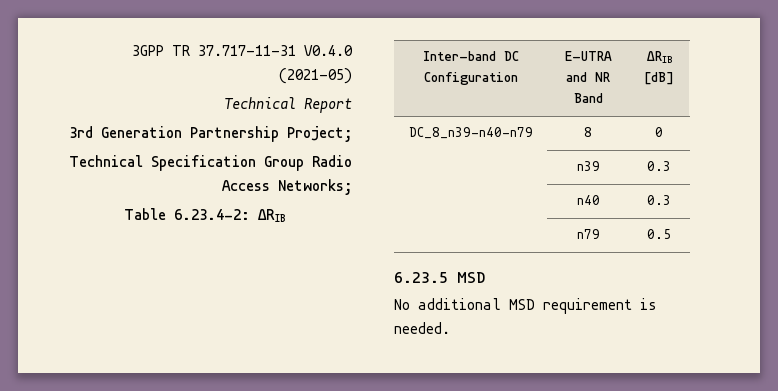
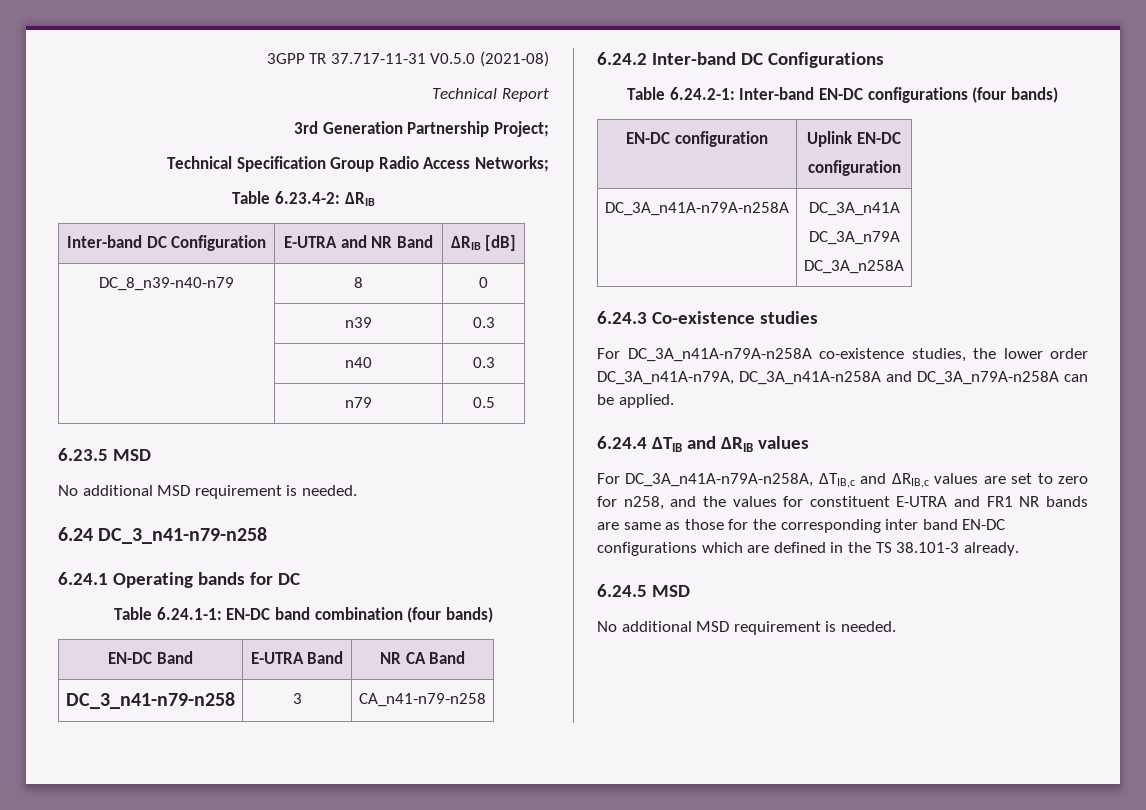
[304,45,353,56] [279,68,352,84] V0.4.0 (2021-05) -> [430,51,549,67] V0.5.0 (2021-08)
(450, 328) none -> [58,527,268,544] [58,572,300,588] [114,607,493,623] [108,651,193,664] [250,651,344,664] [379,651,466,664] [66,692,235,709] [292,693,302,704] [359,693,486,707] [597,52,884,68] [627,87,1058,103] [626,131,768,147] [807,131,901,147] [807,160,901,176] [605,202,789,216] [808,202,900,216] [808,231,900,245] [804,260,904,274] [597,311,818,324] [597,348,1088,362] [597,371,1088,385] [597,394,674,408] [597,436,809,452] [597,473,1088,488] [597,496,1088,510] [597,519,1006,533] [597,542,1019,556] [597,584,690,597] [597,621,896,635] // 6.24 DC_3_n41-n79-n258 // 6.24.1 Operating bands for DC // Table 6.24.1-1: EN-DC band combination (four bands) // EN-DC Band | E-UTRA Band | NR CA Band // DC_3_n41-n79-n258 | 3 | CA_n41-n79-n258 // 6.24.2 Inter-band DC Configurations // Table 6.24.2-1: Inter-band EN-DC configurations (four bands) // EN-DC configuration | Uplink EN-DC // configuration // DC_3A_n41A-n79A-n258A | DC_3A_n41A // DC_3A_n79A // DC_3A_n258A // 6.24.3 Co-existence studies // For DC_3A_n41A-n79A-n258A co-existence studies, the lower order DC_3A_n41A-n79A, DC_3A_n41A-n258A and DC_3A_n79A-n258A can be applied. // 6.24.4 ∆TIB and ∆RIB values // For DC_3A_n41A-n79A-n258A, ΔTIB,c and ΔRIB,c values are set to zero for n258, and the values for constituent E-UTRA and FR1 NR bands are same as those for the corresponding inter band EN-DC configurations which are defined in the TS 38.101-3 already. // 6.24.5 MSD // No additional MSD requirement is needed.

